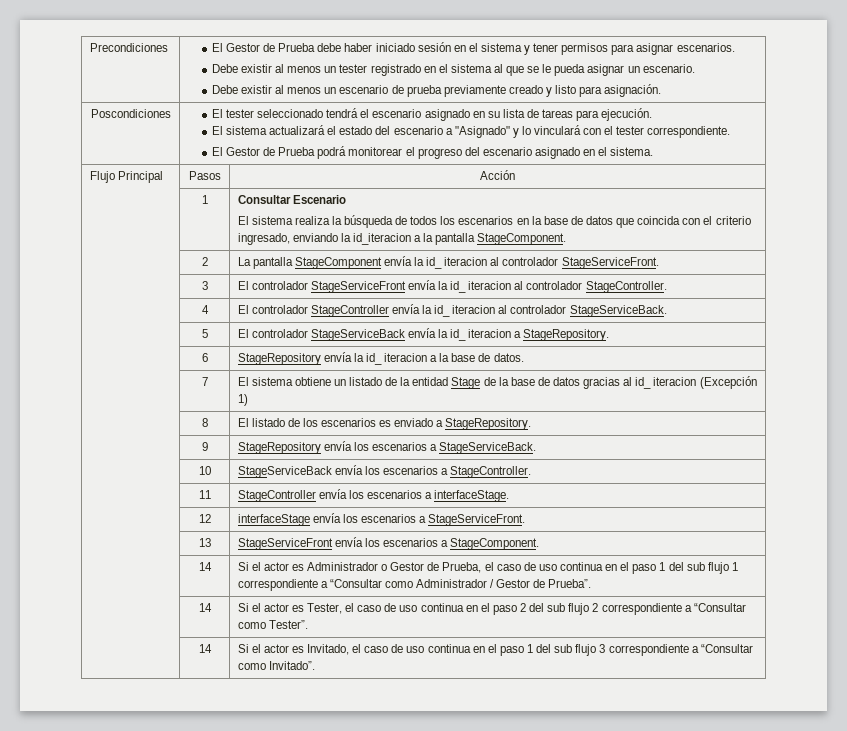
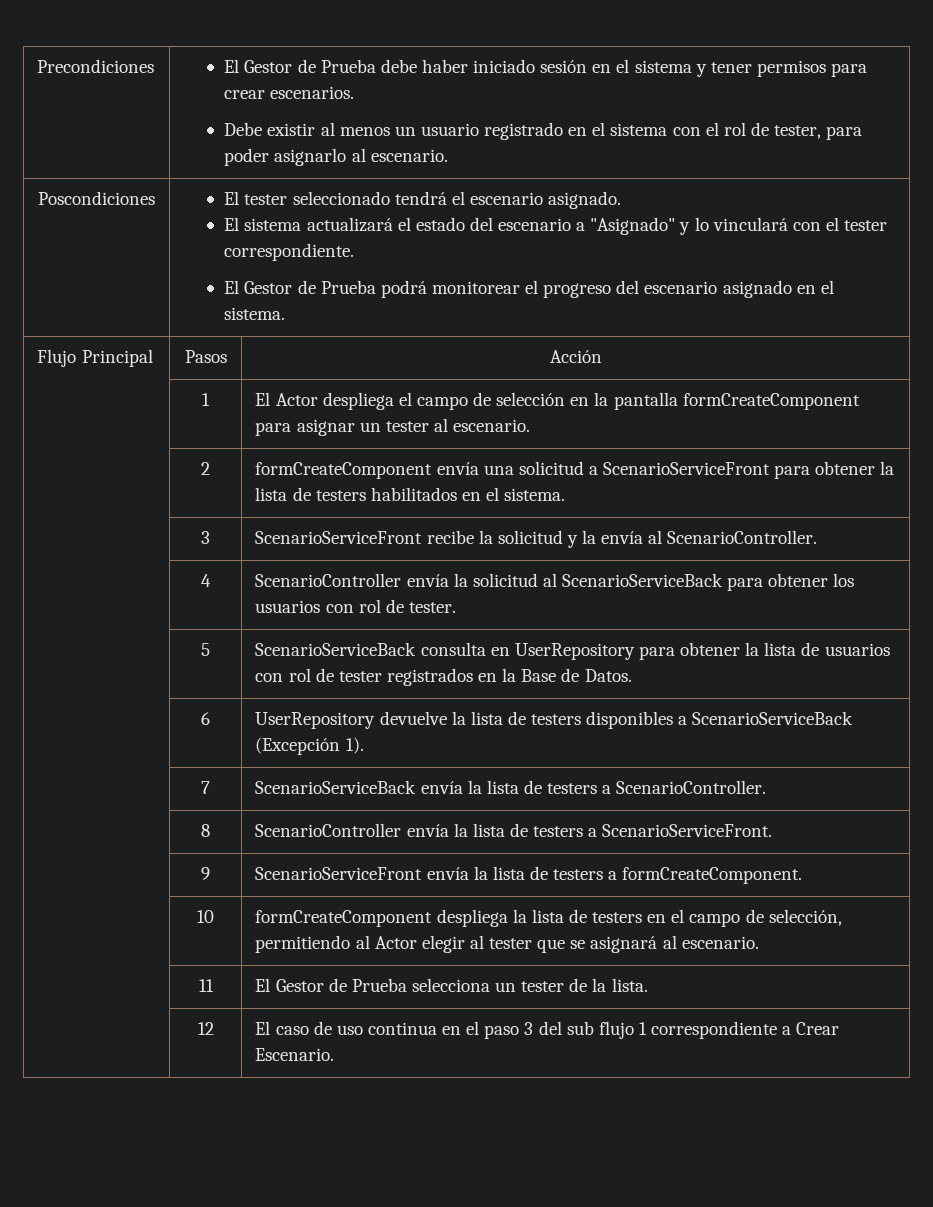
[636,43,674,55] asignar -> [224,90,266,99] crear
[339,64,368,73] tester -> [420,123,479,136] usuario
[493,64,695,76] [211,84,662,97] al que se le pueda asignar un escenario. // Debe existir al menos un escenario de prueba previamente creado y listo para asignación. -> [672,122,863,140] [224,148,448,166] con el rol de tester, para poder asignarlo al escenario.
[424,108,653,121] asignado en su lista de tareas para ejecución. -> [548,191,622,209] asignado.
[237,195,346,204] [237,215,751,228] [237,233,567,245] [201,257,208,266] [237,256,659,269] [201,281,208,290] [237,280,667,293] [201,305,209,314] [237,304,667,317] [201,329,208,338] [237,328,610,341] [201,353,208,362] [237,352,524,365] [201,377,208,386] [237,376,757,389] [237,394,248,406] [201,418,208,427] [237,418,532,430] [201,442,208,451] [237,441,537,454] [198,466,211,475] [237,465,532,478] [198,490,211,499] [237,489,510,502] [198,514,211,523] [237,513,526,526] [198,538,211,547] [237,537,540,550] [198,562,212,571] [237,562,666,574] Consultar Escenario // El sistema realiza la búsqueda de todos los escenarios en la base de datos que coincida con el criterio ingresado, enviando la id_iteracion a la pantalla StageComponent. // | 2 | La pantalla StageComponent envía la id_ iteracion al controlador StageServiceFront. // | 3 | El controlador StageServiceFront envía la id_ iteracion al controlador StageController. // | 4 | El controlador StageController envía la id_ iteracion al controlador StageServiceBack. // | 5 | El controlador StageServiceBack envía la id_ iteracion a StageRepository. // | 6 | StageRepository envía la id_ iteracion a la base de datos. // | 7 | El sistema obtiene un listado de la entidad Stage de la base de datos gracias al id_ iteracion (Excepción 1) // | 8 | El listado de los escenarios es enviado a StageRepository. // | 9 | StageRepository envía los escenarios a StageServiceBack. // | 10 | StageServiceBack envía los escenarios a StageController. // | 11 | StageController envía los escenarios a interfaceStage. // | 12 | interfaceStage envía los escenarios a StageServiceFront. // | 13 | StageServiceFront envía los escenarios a StageComponent. // | 14 | Si el actor es Administrador o Gestor de Prueba, el caso de uso continua en el paso 1 -> [255,392,860,410] [255,418,531,436] [201,462,210,475] [255,461,895,479] [255,487,566,501] [201,531,210,544] [255,530,818,548] [201,574,211,587] [255,573,855,591] [255,599,456,613] [201,643,210,656] [255,642,890,660] [255,668,632,686] [201,712,210,725] [255,711,854,729] [255,737,364,755] [201,781,210,794] [255,780,767,794] [201,824,210,837] [255,823,773,837] [201,867,210,880] [255,866,803,884] [197,910,214,923] [255,909,842,927] [255,935,759,953] [198,979,214,992] [255,978,648,992] [197,1022,214,1035] [255,1021,534,1039] El Actor despliega el campo de selección en la pantalla formCreateComponent para asignar un tester al escenario. // | 2 | formCreateComponent envía una solicitud a ScenarioServiceFront para obtener la lista de testers habilitados en el sistema. // | 3 | ScenarioServiceFront recibe la solicitud y la envía al ScenarioController. // | 4 | ScenarioController envía la solicitud al ScenarioServiceBack para obtener los usuarios con rol de tester. // | 5 | ScenarioServiceBack consulta en UserRepository para obtener la lista de usuarios con rol de tester registrados en la Base de Datos. // | 6 | UserRepository devuelve la lista de testers disponibles a ScenarioServiceBack (Excepción 1). // | 7 | ScenarioServiceBack envía la lista de testers a ScenarioController. // | 8 | ScenarioController envía la lista de testers a ScenarioServiceFront. // | 9 | ScenarioServiceFront envía la lista de testers a formCreateComponent. // | 10 | formCreateComponent despliega la lista de testers en el campo de selección, permitiendo al Actor elegir al tester que se asignará al escenario. // | 11 | El Gestor de Prueba selecciona un tester de la lista. // | 12 | El caso de uso continua en el paso 3
[329,579,592,588] [198,603,212,612] [237,603,746,615] [237,620,308,629] [198,644,212,653] [237,644,753,656] [237,661,315,670] “Consultar como Administrador / Gestor de Prueba”. // | 14 | Si el actor es Tester, el caso de uso continua en el paso 2 del sub flujo 2 correspondiente a “Consultar como Tester”. // | 14 | Si el actor es Invitado, el caso de uso continua en el paso 1 del sub flujo 3 correspondiente a “Consultar como Invitado”. -> [796,1022,840,1035] [255,1048,335,1061] Crear Escenario.

